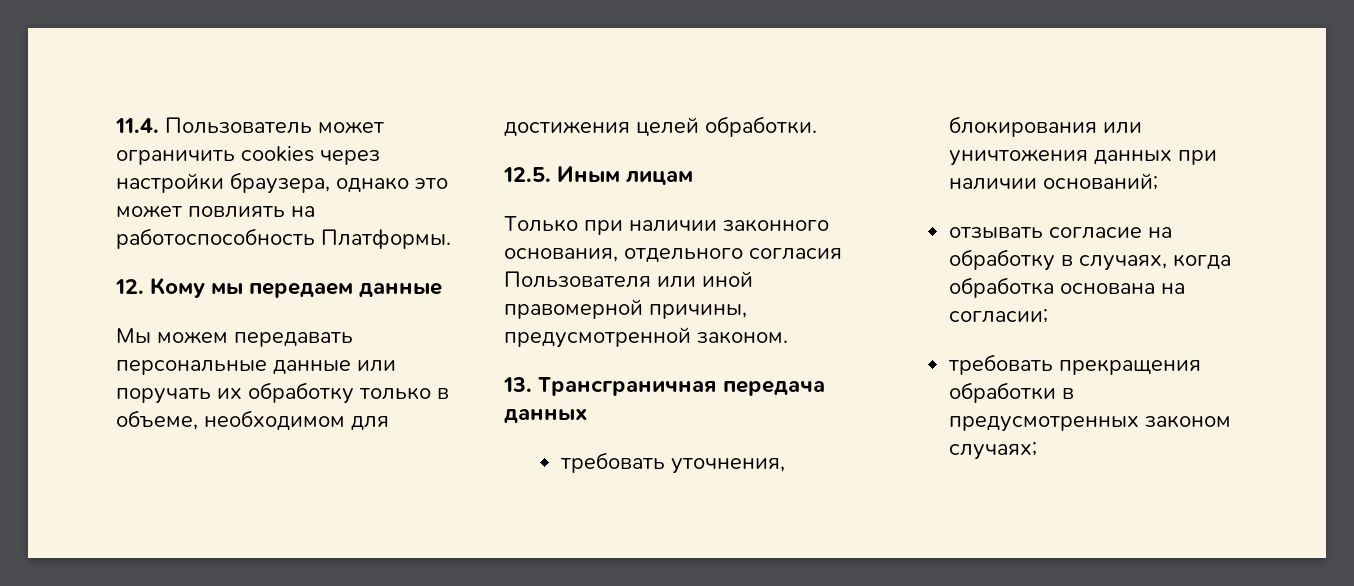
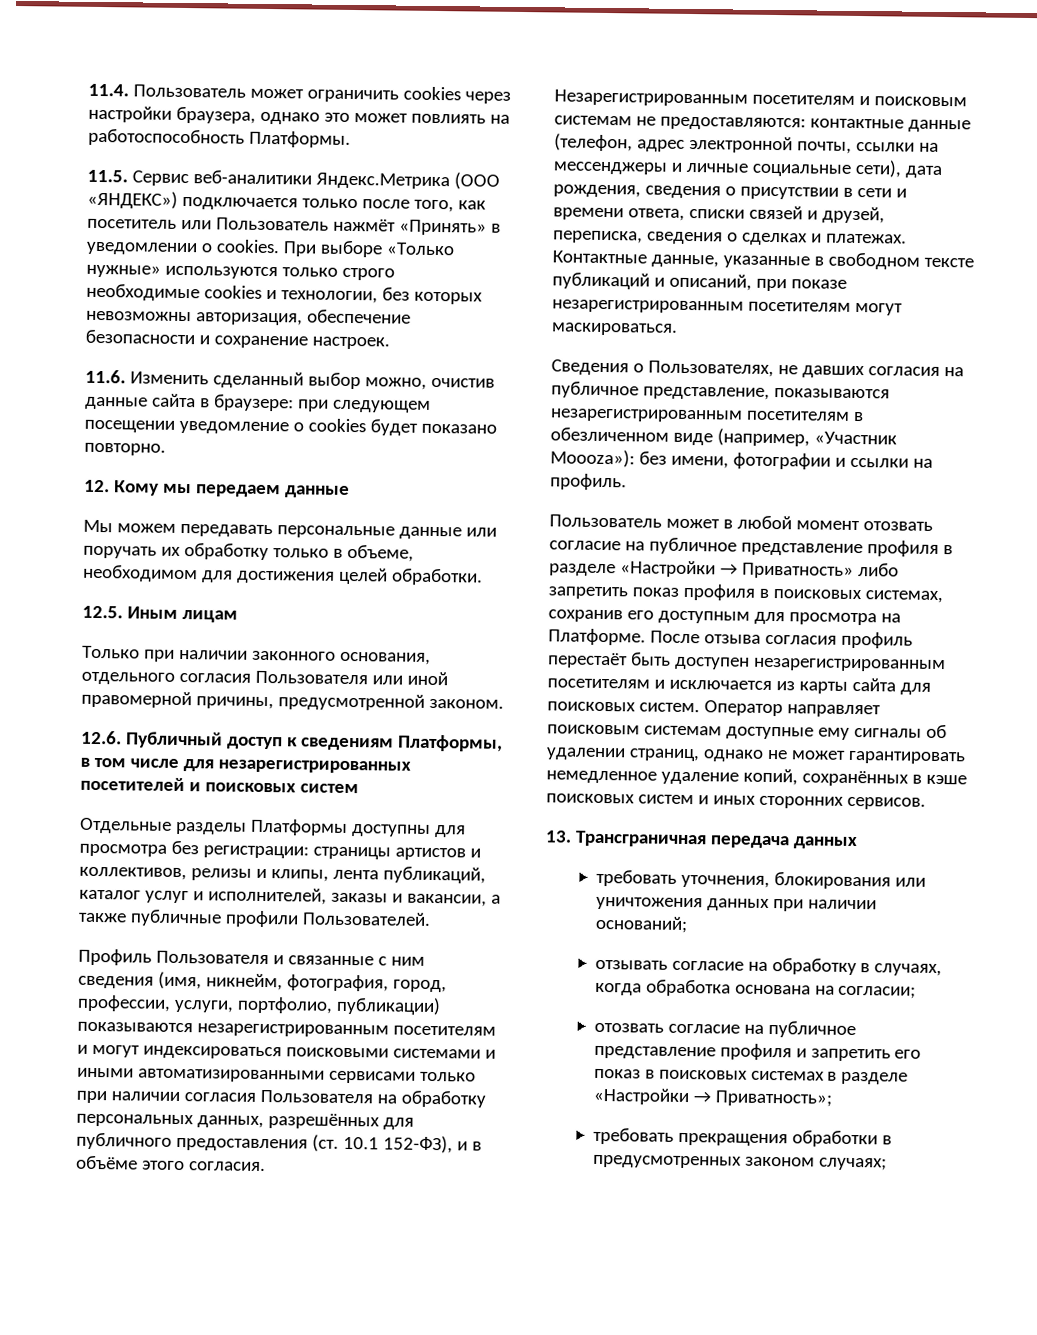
(451, 239) none -> [87,169,500,190] [87,190,486,213] [87,217,501,236] [86,239,455,258] [86,264,395,281] [86,283,483,305] [86,309,411,326] [85,329,390,350] [85,369,495,390] [85,393,431,413] [84,418,497,436] [84,442,166,456] // 11.5. Сервис веб-аналитики Яндекс.Метрика (ООО «ЯНДЕКС») подключается только после того, как посетитель или Пользователь нажмёт «Принять» в уведомлении о cookies. При выборе «Только нужные» используются только строго необходимые cookies и технологии, без которых невозможны авторизация, обеспечение безопасности и сохранение настроек. // 11.6. Изменить сделанный выбор можно, очистив данные сайта в браузере: при следующем посещении уведомление о cookies будет показано повторно.
(788, 337) none -> [81,730,503,752] [80,757,411,774] [80,776,359,794] [80,817,466,838] [79,840,481,861] [79,866,486,884] [79,887,501,907] [78,909,431,928] [78,948,425,966] [78,971,447,993] [77,994,441,1016] [77,1021,496,1038] [77,1044,496,1060] [77,1067,476,1084] [76,1089,486,1108] [76,1113,414,1130] [76,1132,482,1154] [76,1155,266,1172] [554,89,967,107] [554,115,971,133] [554,133,939,154] [553,159,942,178] [553,184,907,200] [553,205,885,224] [553,230,907,246] [552,250,974,270] [552,272,847,292] [552,299,903,316] [551,322,678,336] [551,359,964,379] [551,381,890,400] [550,408,864,423] [550,427,897,447] [550,449,933,470] [550,473,627,491] [549,514,933,531] [549,537,953,557] [549,560,899,579] [548,583,943,604] [548,609,901,626] [548,628,913,649] [548,652,946,673] [547,677,931,695] [547,700,881,718] [547,724,947,740] [546,747,966,765] [546,768,967,787] [546,793,926,810] // 12.6. Публичный доступ к сведениям Платформы, в том числе для незарегистрированных посетителей и поисковых систем // Отдельные разделы Платформы доступны для просмотра без регистрации: страницы артистов и коллективов, релизы и клипы, лента публикаций, каталог услуг и исполнителей, заказы и вакансии, а также публичные профили Пользователей. // Профиль Пользователя и связанные с ним сведения (имя, никнейм, фотография, город, профессии, услуги, портфолио, публикации) показываются незарегистрированным посетителям и могут индексироваться поисковыми системами и иными автоматизированными сервисами только при наличии согласия Пользователя на обработку персональных данных, разрешённых для публичного предоставления (ст. 10.1 152-ФЗ), и в объёме этого согласия. // Незарегистрированным посетителям и поисковым системам не предоставляются: контактные данные (телефон, адрес электронной почты, ссылки на мессенджеры и личные социальные сети), дата рождения, сведения о присутствии в сети и времени ответа, списки связей и друзей, переписка, сведения о сделках и платежах. Контактные данные, указанные в свободном тексте публикаций и описаний, при показе незарегистрированным посетителям могут маскироваться. // Сведения о Пользователях, не давших согласия на публичное представление, показываются незарегистрированным посетителям в обезличенном виде (например, «Участник Moooza»): без имени, фотографии и ссылки на профиль. // Пользователь может в любой момент отозвать согласие на публичное представление профиля в разделе «Настройки → Приватность» либо запретить показ профиля в поисковых системах, сохранив его доступным для просмотра на Платформе. После отзыва согласия профиль перестаёт быть доступен незарегистрированным посетителям и исключается из карты сайта для поисковых систем. Оператор направляет поисковым системам доступные ему сигналы об удалении страниц, однако не может гарантировать немедленное удаление копий, сохранённых в кэше поисковых систем и иных сторонних сервисов.
(1048, 316) none -> [593,1020,856,1039] [593,1043,922,1062] [593,1068,909,1085] [592,1087,832,1107] // отозвать согласие на публичное представление профиля и запретить его показ в поисковых системах в разделе «Настройки → Приватность»;

